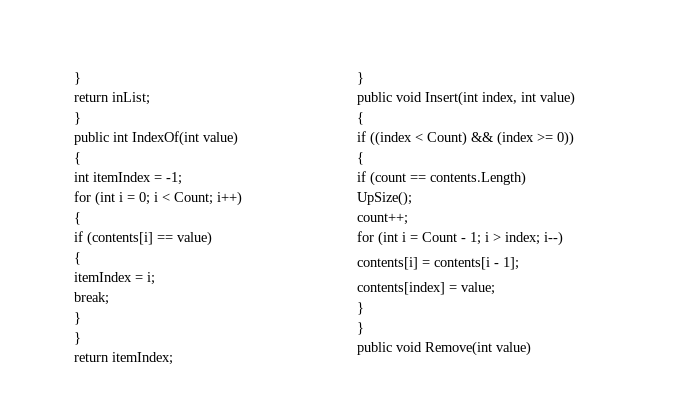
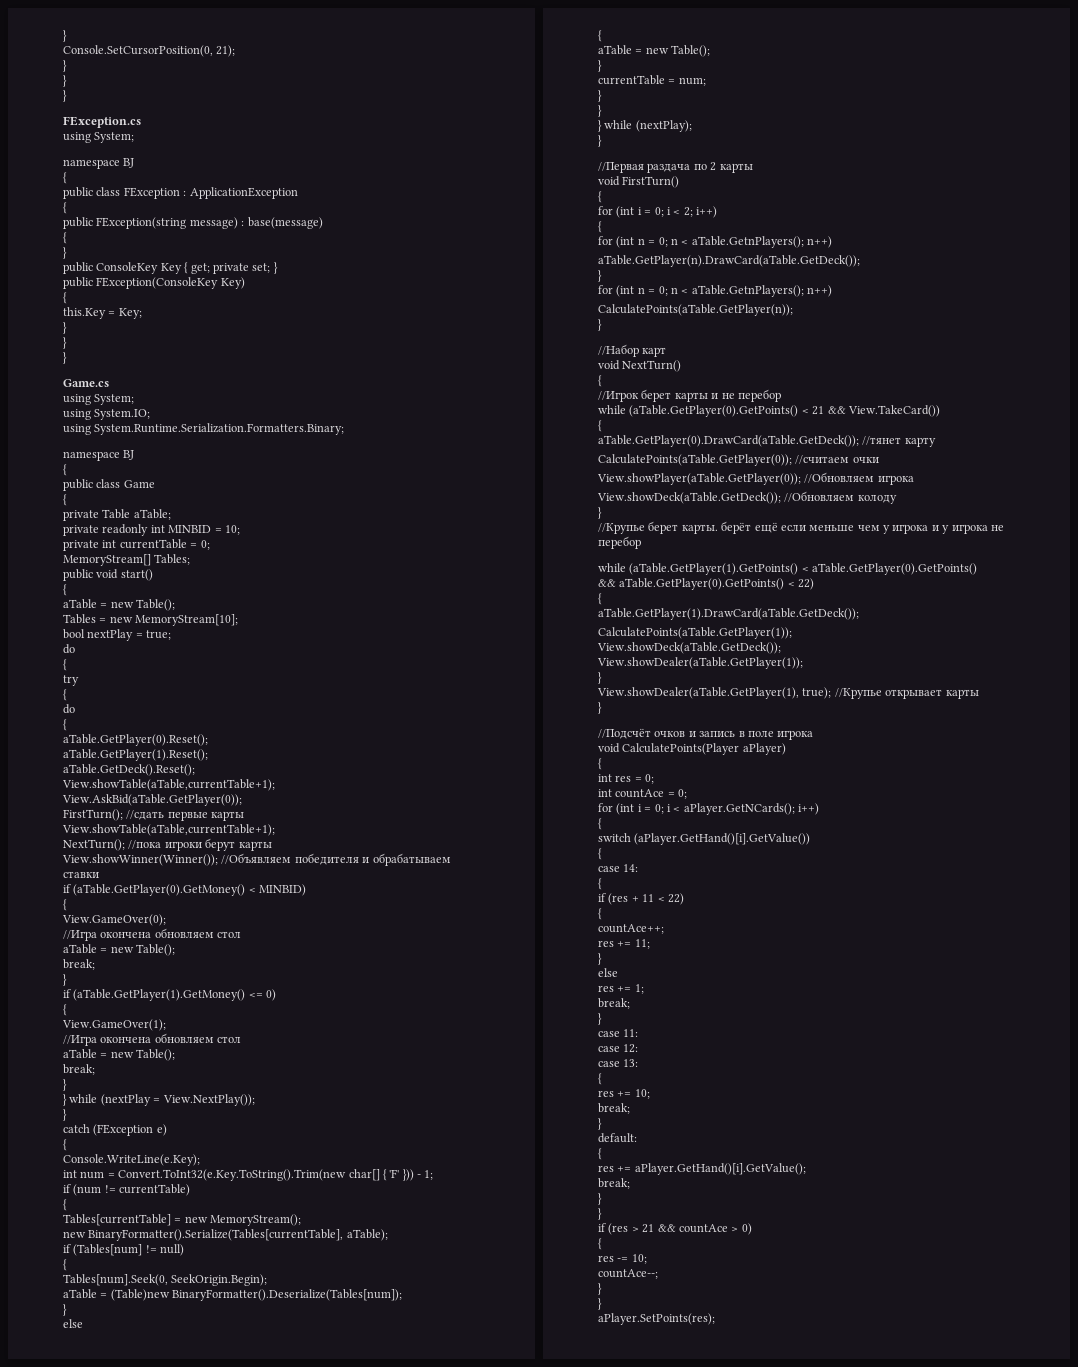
[74,72,81,85] [74,92,150,105] [74,112,81,125] [74,131,238,146] [74,152,81,165] [74,172,182,185] [74,191,242,206] [74,212,81,225] [74,231,212,246] [74,252,81,265] [74,272,155,285] [74,292,109,305] [74,312,81,325] [74,332,81,345] [74,352,173,365] [357,72,364,85] [357,91,575,106] [357,112,364,125] [357,131,574,146] [357,152,364,165] [357,171,526,186] [357,191,412,206] [357,213,408,225] [357,231,563,246] [357,257,519,270] [357,282,495,295] [357,302,364,315] [357,322,364,335] [357,341,531,356] } // return inList; // } // public int IndexOf(int value) // { // int itemIndex = -1; // for (int i = 0; i < Count; i++) // { // if (contents[i] == value) // { // itemIndex = i; // break; // } // } // return itemIndex; // } // public void Insert(int index, int value) // { // if ((index < Count) && (index >= 0)) // { // if (count == contents.Length) // UpSize(); // count++; // for (int i = Count - 1; i > index; i--) // contents[i] = contents[i - 1]; // contents[index] = value; // } // } // public void Remove(int value) -> [63,30,67,42] [63,45,236,57] [63,60,67,72] [63,75,67,87] [63,90,67,102] [63,116,141,128] [63,132,135,143] [63,158,135,169] [63,172,67,184] [63,187,298,199] [63,202,67,214] [63,217,323,229] [63,232,67,244] [63,247,67,259] [63,262,278,274] [63,277,245,289] [63,292,67,304] [63,307,142,319] [63,322,67,334] [63,337,67,349] [63,352,67,364] [63,379,109,387] [63,394,135,405] [63,409,151,420] [63,423,345,435] [63,450,135,461] [63,464,67,476] [63,479,155,491] [63,494,67,506] [63,509,171,521] [63,524,240,536] [63,539,210,551] [63,554,191,566] [63,569,153,581] [63,584,67,596] [63,599,176,611] [63,614,239,626] [63,629,172,641] [63,644,75,654] [63,659,67,671] [63,675,79,686] [63,689,67,701] [63,704,75,714] [63,719,67,731] [63,734,208,746] [63,749,208,761] [63,764,195,776] [62,779,275,791] [62,794,242,806] [63,809,245,821] [62,824,275,836] [63,838,272,851] [62,853,451,866] [63,871,99,878] [63,884,307,896] [63,899,67,911] [62,914,166,926] [63,928,242,941] [63,944,176,956] [63,959,95,970] [63,974,67,986] [63,989,277,1001] [63,1004,67,1016] [62,1019,166,1031] [63,1033,242,1046] [63,1049,176,1061] [63,1064,95,1075] [63,1079,67,1091] [63,1094,255,1106] [63,1109,67,1121] [63,1124,167,1136] [63,1139,67,1151] [63,1154,200,1166] [63,1169,434,1181] [63,1184,191,1196] [63,1199,67,1211] [63,1214,302,1226] [63,1229,388,1241] [63,1244,185,1256] [63,1259,67,1271] [63,1274,268,1286] [63,1289,403,1301] [63,1304,67,1316] [63,1319,83,1328] [598,30,602,42] [598,45,711,57] [598,60,602,72] [598,75,706,86] [598,90,602,102] [598,105,602,117] [598,120,692,132] [598,135,602,147] [598,162,753,173] [598,176,680,188] [598,191,602,203] [598,206,717,218] [598,221,602,233] [598,236,832,248] [598,255,860,267] [598,270,602,282] [598,285,832,297] [598,304,793,316] [598,319,602,331] [598,344,667,357] [598,360,682,372] [598,375,602,387] [598,389,781,402] [598,405,940,417] [598,420,602,432] [598,435,936,447] [598,454,879,466] [597,472,914,485] [597,491,897,504] [598,507,602,519] [598,521,1004,534] [598,536,641,549] [598,563,978,575] [598,578,815,590] [598,593,602,605] [598,608,859,620] [598,627,792,639] [597,642,781,654] [597,657,803,669] [598,672,602,684] [597,687,979,699] [598,702,602,714] [598,728,814,740] [598,743,786,755] [598,758,602,770] [598,774,655,784] [598,789,688,799] [598,803,819,815] [598,818,602,830] [598,833,811,845] [598,848,602,860] [598,864,639,872] [598,878,602,890] [598,893,684,905] [598,908,602,920] [598,924,664,934] [598,939,650,949] [598,953,602,965] [598,968,618,977] [598,984,644,994] [598,998,630,1009] [598,1013,602,1025] [598,1029,639,1037] [598,1044,639,1053] [598,1059,639,1067] [598,1073,602,1085] [598,1089,650,1099] [598,1103,630,1114] [598,1118,602,1130] [598,1133,637,1143] [598,1148,602,1160] [598,1163,806,1175] [598,1178,630,1189] [598,1193,602,1205] [598,1208,602,1220] [598,1223,752,1235] [598,1238,602,1250] [598,1254,647,1264] [598,1269,658,1279] [598,1283,602,1295] [598,1298,602,1310] [598,1313,715,1325] } // Console.SetCursorPosition(0, 21); // } // } // } // FException.cs // using System; // namespace BJ // { // public class FException : ApplicationException // { // public FException(string message) : base(message) // { // } // public ConsoleKey Key { get; private set; } // public FException(ConsoleKey Key) // { // this.Key = Key; // } // } // } // Game.cs // using System; // using System.IO; // using System.Runtime.Serialization.Formatters.Binary; // namespace BJ // { // public class Game // { // private Table aTable; // private readonly int MINBID = 10; // private int currentTable = 0; // MemoryStream[] Tables; // public void start() // { // aTable = new Table(); // Tables = new MemoryStream[10]; // bool nextPlay = true; // do // { // try // { // do // { // aTable.GetPlayer(0).Reset(); // aTable.GetPlayer(1).Reset(); // aTable.GetDeck().Reset(); // View.showTable(aTable,currentTable+1); // View.AskBid(aTable.GetPlayer(0)); // FirstTurn(); //сдать первые карты // View.showTable(aTable,currentTable+1); // NextTurn(); //пока игроки берут карты // View.showWinner(Winner()); //Объявляем победителя и обрабатываем ставки // if (aTable.GetPlayer(0).GetMoney() < MINBID) // { // View.GameOver(0); // //Игра окончена обновляем стол // aTable = new Table(); // break; // } // if (aTable.GetPlayer(1).GetMoney() <= 0) // { // View.GameOver(1); // //Игра окончена обновляем стол // aTable = new Table(); // break; // } // } while (nextPlay = View.NextPlay()); // } // catch (FException e) // { // Console.WriteLine(e.Key); // int num = Convert.ToInt32(e.Key.ToString().Trim(new char[] { 'F' })) - 1; // if (num != currentTable) // { // Tables[currentTable] = new MemoryStream(); // new BinaryFormatter().Serialize(Tables[currentTable], aTable); // if (Tables[num] != null) // { // Tables[num].Seek(0, SeekOrigin.Begin); // aTable = (Table)new BinaryFormatter().Deserialize(Tables[num]); // } // else // { // aTable = new Table(); // } // currentTable = num; // } // } // } while (nextPlay); // } // //Первая раздача по 2 карты // void FirstTurn() // { // for (int i = 0; i < 2; i++) // { // for (int n = 0; n < aTable.GetnPlayers(); n++) // aTable.GetPlayer(n).DrawCard(aTable.GetDeck()); // } // for (int n = 0; n < aTable.GetnPlayers(); n++) // CalculatePoints(aTable.GetPlayer(n)); // } // //Набор карт // void NextTurn() // { // //Игрок берет карты и не перебор // while (aTable.GetPlayer(0).GetPoints() < 21 && View.TakeCard()) // { // aTable.GetPlayer(0).DrawCard(aTable.GetDeck()); //тянет карту // CalculatePoints(aTable.GetPlayer(0)); //считаем очки // View.showPlayer(aTable.GetPlayer(0)); //Обновляем игрока // View.showDeck(aTable.GetDeck()); //Обновляем колоду // } // //Крупье берет карты. берёт ещё если меньше чем у игрока и у игрока не перебор // while (aTable.GetPlayer(1).GetPoints() < aTable.GetPlayer(0).GetPoints() // && aTable.GetPlayer(0).GetPoints() < 22) // { // aTable.GetPlayer(1).DrawCard(aTable.GetDeck()); // CalculatePoints(aTable.GetPlayer(1)); // View.showDeck(aTable.GetDeck()); // View.showDealer(aTable.GetPlayer(1)); // } // View.showDealer(aTable.GetPlayer(1), true); //Крупье открывает карты // } // //Подсчёт очков и запись в поле игрока // void CalculatePoints(Player aPlayer) // { // int res = 0; // int countAce = 0; // for (int i = 0; i < aPlayer.GetNCards(); i++) // { // switch (aPlayer.GetHand()[i].GetValue()) // { // case 14: // { // if (res + 11 < 22) // { // countAce++; // res += 11; // } // else // res += 1; // break; // } // case 11: // case 12: // case 13: // { // res += 10; // break; // } // default: // { // res += aPlayer.GetHand()[i].GetValue(); // break; // } // } // if (res > 21 && countAce > 0) // { // res -= 10; // countAce--; // } // } // aPlayer.SetPoints(res);

